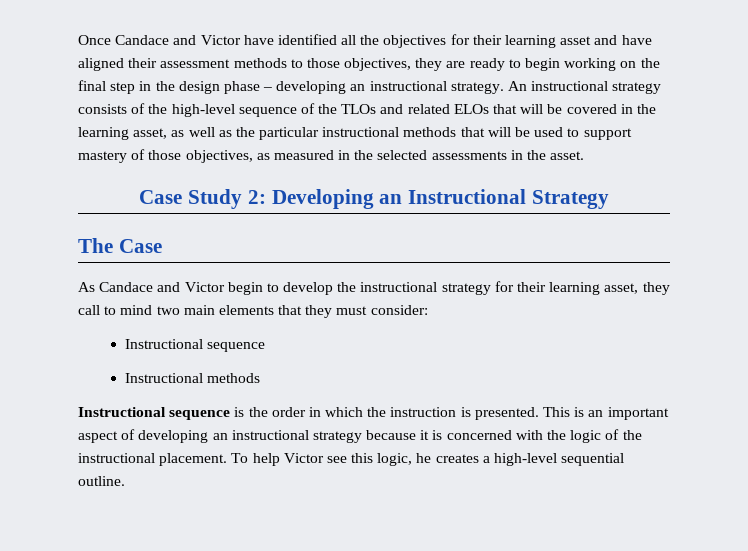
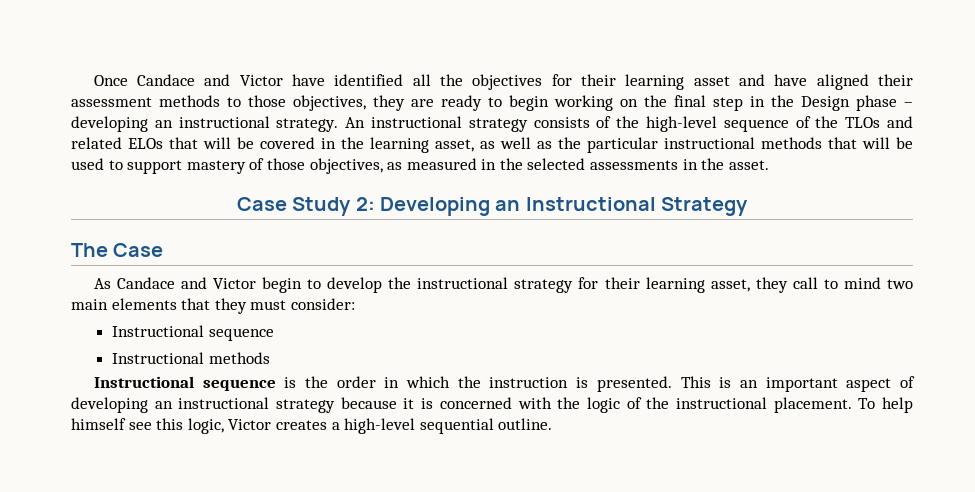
[178,81,220,94] design -> [801,96,850,111] Design
[283,453,324,463] Victor -> [71,418,126,430] himself
[416,453,432,463] he -> [228,419,272,430] Victor

